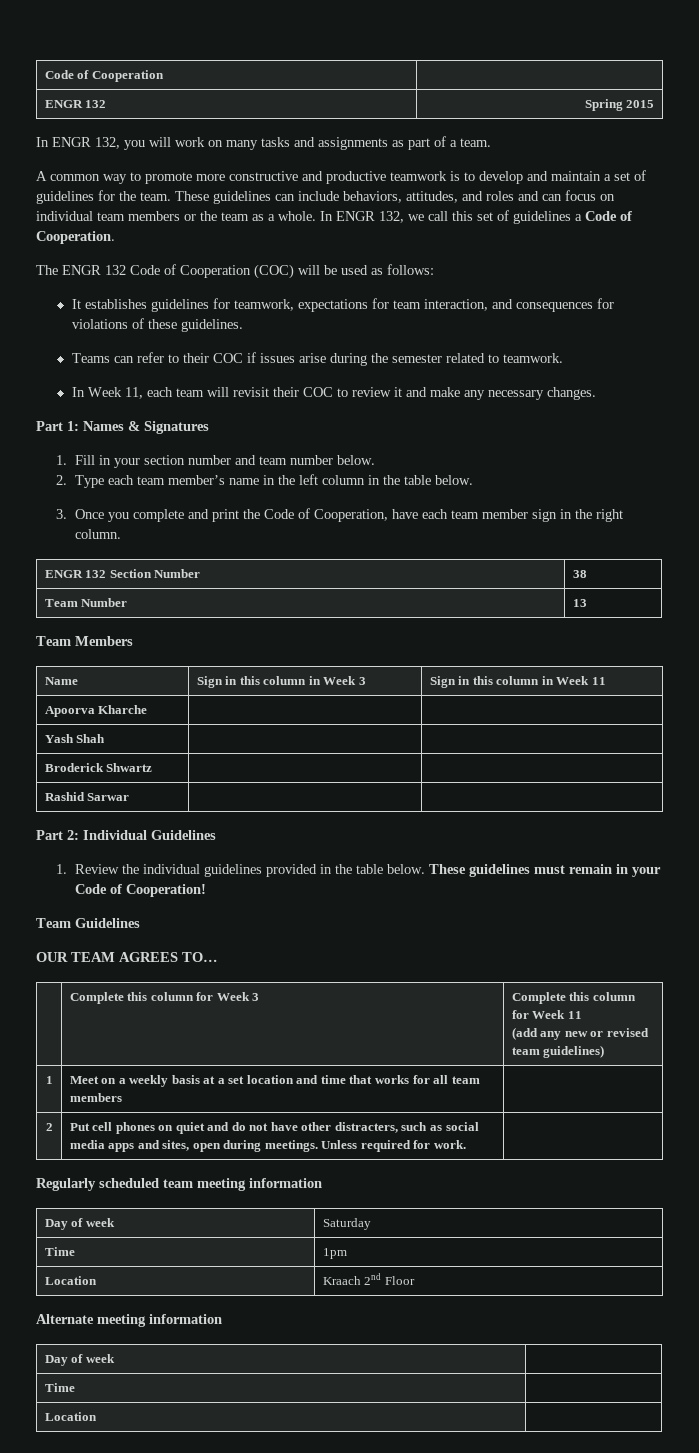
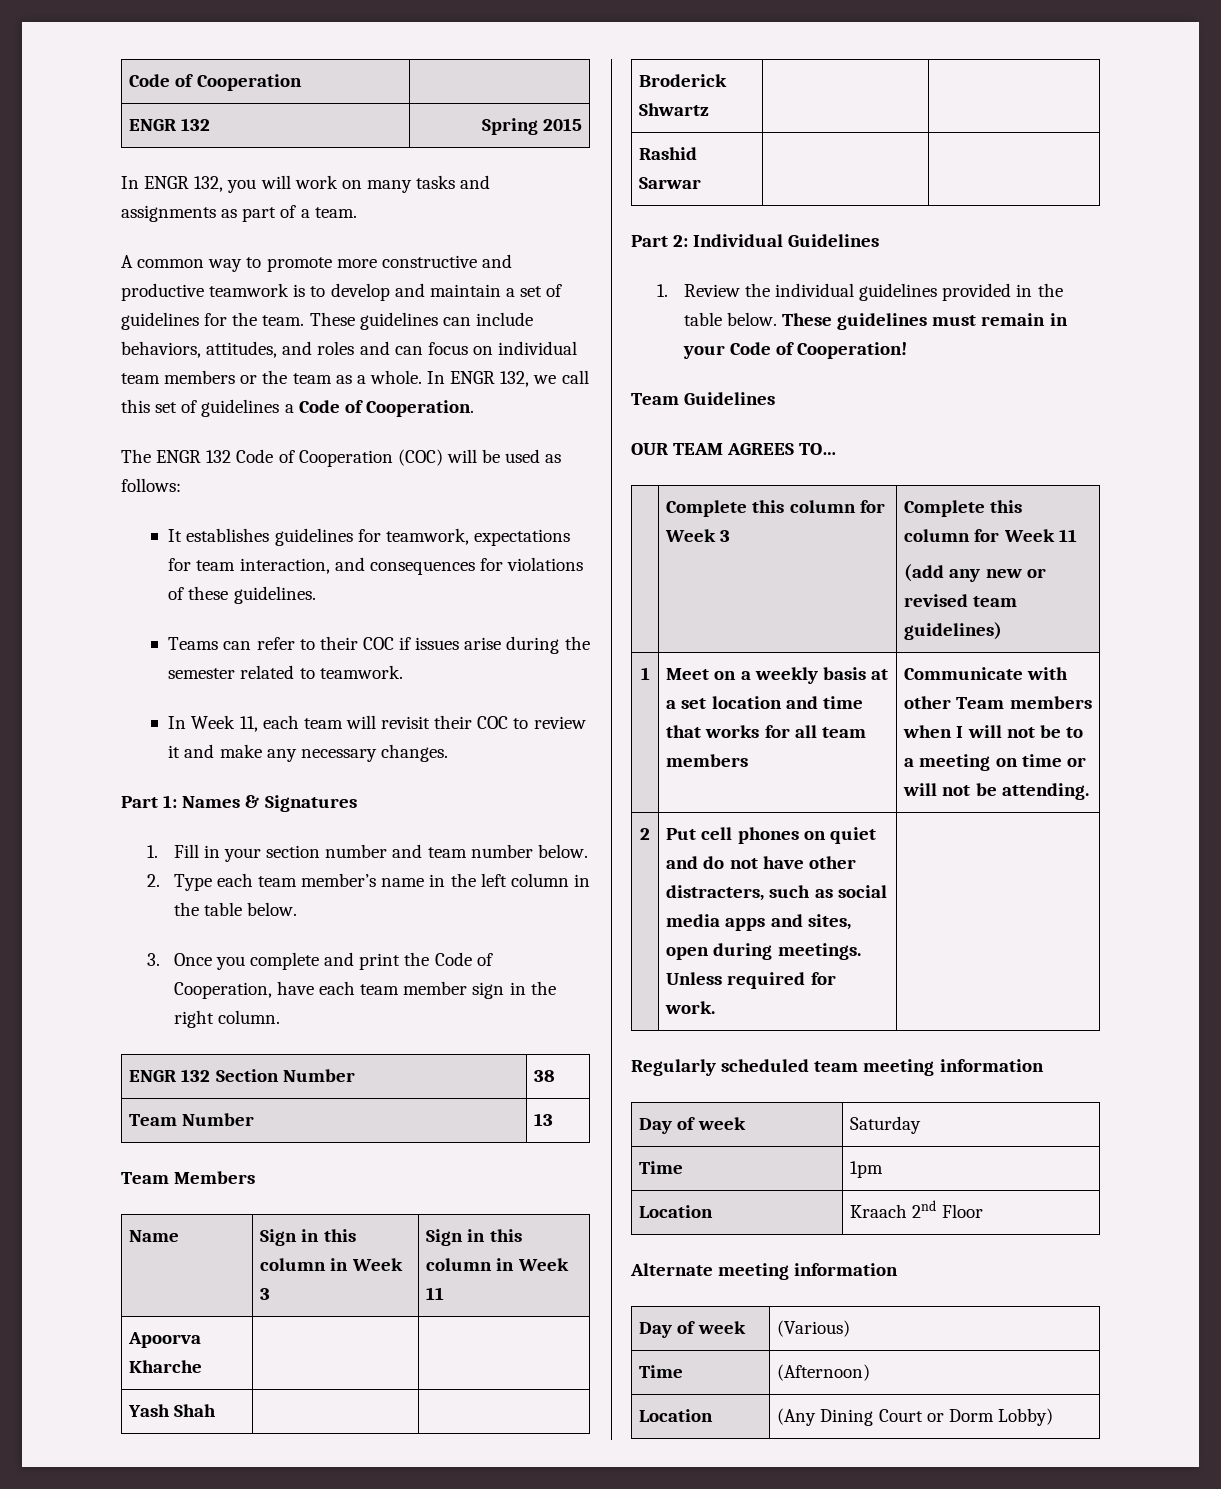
(122, 1097) none -> [904,667,1069,680] [904,696,1092,709] [903,725,1083,738] [904,754,1086,771] [903,783,1089,800] Communicate with other Team members when I will not be to a meeting on time or will not be attending.
[44,1383,75,1392] [44,1412,97,1421] // Time | // Location | -> [777,1320,851,1337] [639,1365,684,1378] [777,1364,871,1381] [639,1409,714,1422] [777,1408,1053,1426] (Various) // Time | (Afternoon) // Location | (Any Dining Court or Dorm Lobby)

